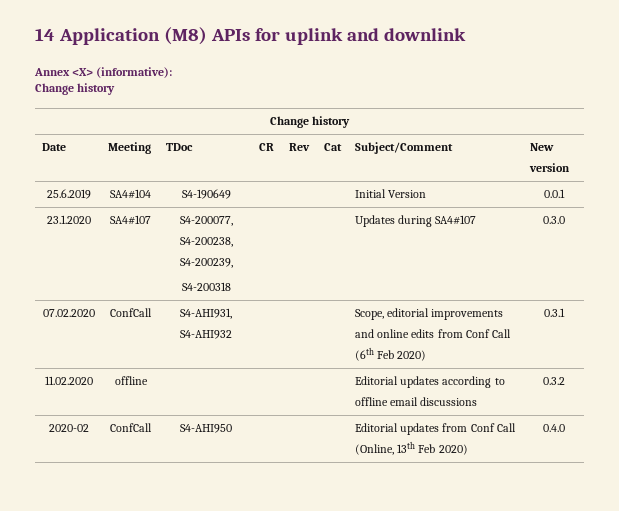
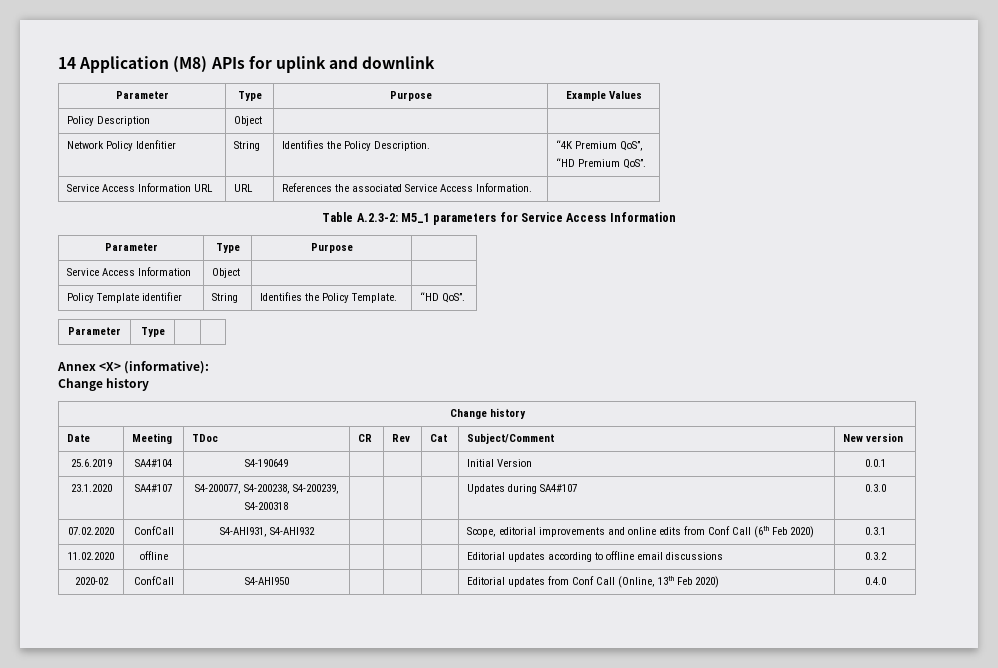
(466, 34) none -> [115,91,169,99] [237,91,262,101] [389,91,432,101] [565,91,642,101] [67,116,151,126] [234,116,263,126] [67,140,177,151] [234,141,261,151] [282,140,431,151] [556,140,644,151] [556,158,647,169] [67,183,214,192] [234,184,254,192] [282,183,533,192] [322,212,676,225] [104,243,158,251] [215,243,240,253] [310,243,353,253] [67,267,192,276] [212,268,241,278] [67,292,183,303] [212,293,239,303] [260,292,398,303] [420,292,466,303] [68,327,121,335] [140,327,165,337] // Parameter | Type | Purpose | Example Values // Policy Description | Object | | // Network Policy Idenfitier | String | Identifies the Policy Description. | “4K Premium QoS”, // “HD Premium QoS”. // Service Access Information URL | URL | References the associated Service Access Information. | // Table A.2.3-2: M5_1 parameters for Service Access Information // Parameter | Type | Purpose | // Service Access Information | Object | | // Policy Template identifier | String | Identifies the Policy Template. | “HD QoS”. // Parameter | Type | |

